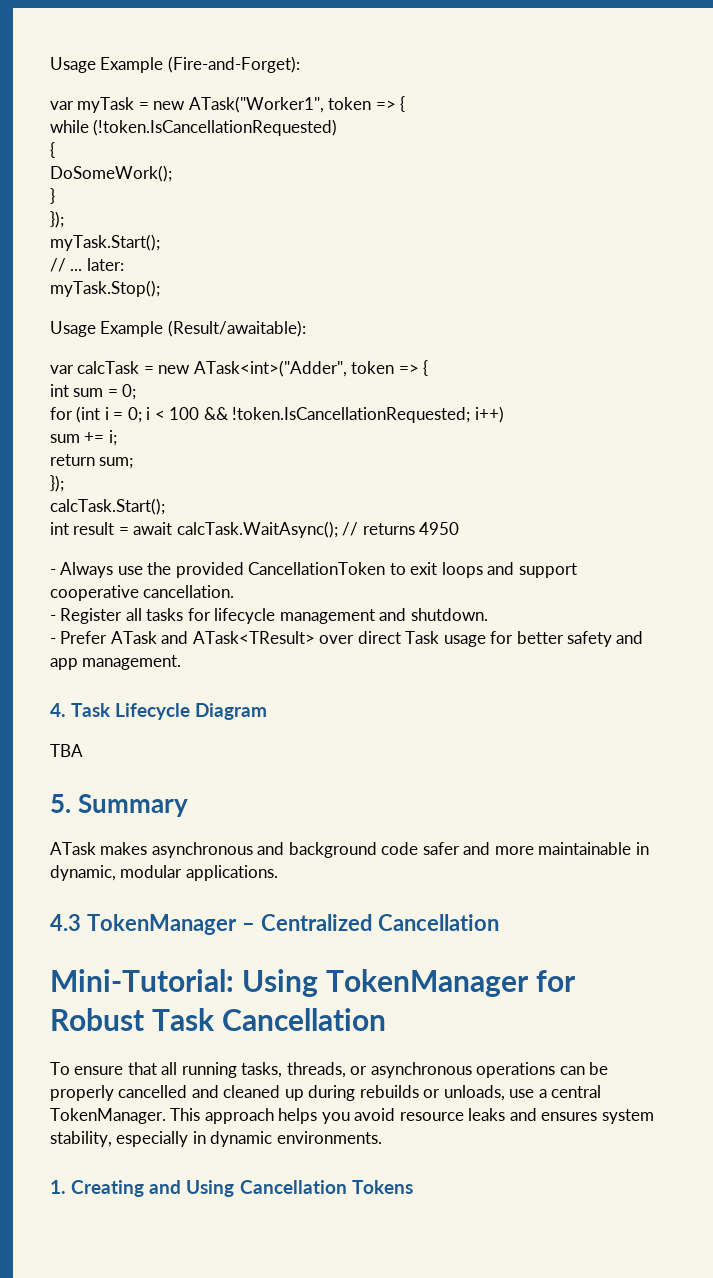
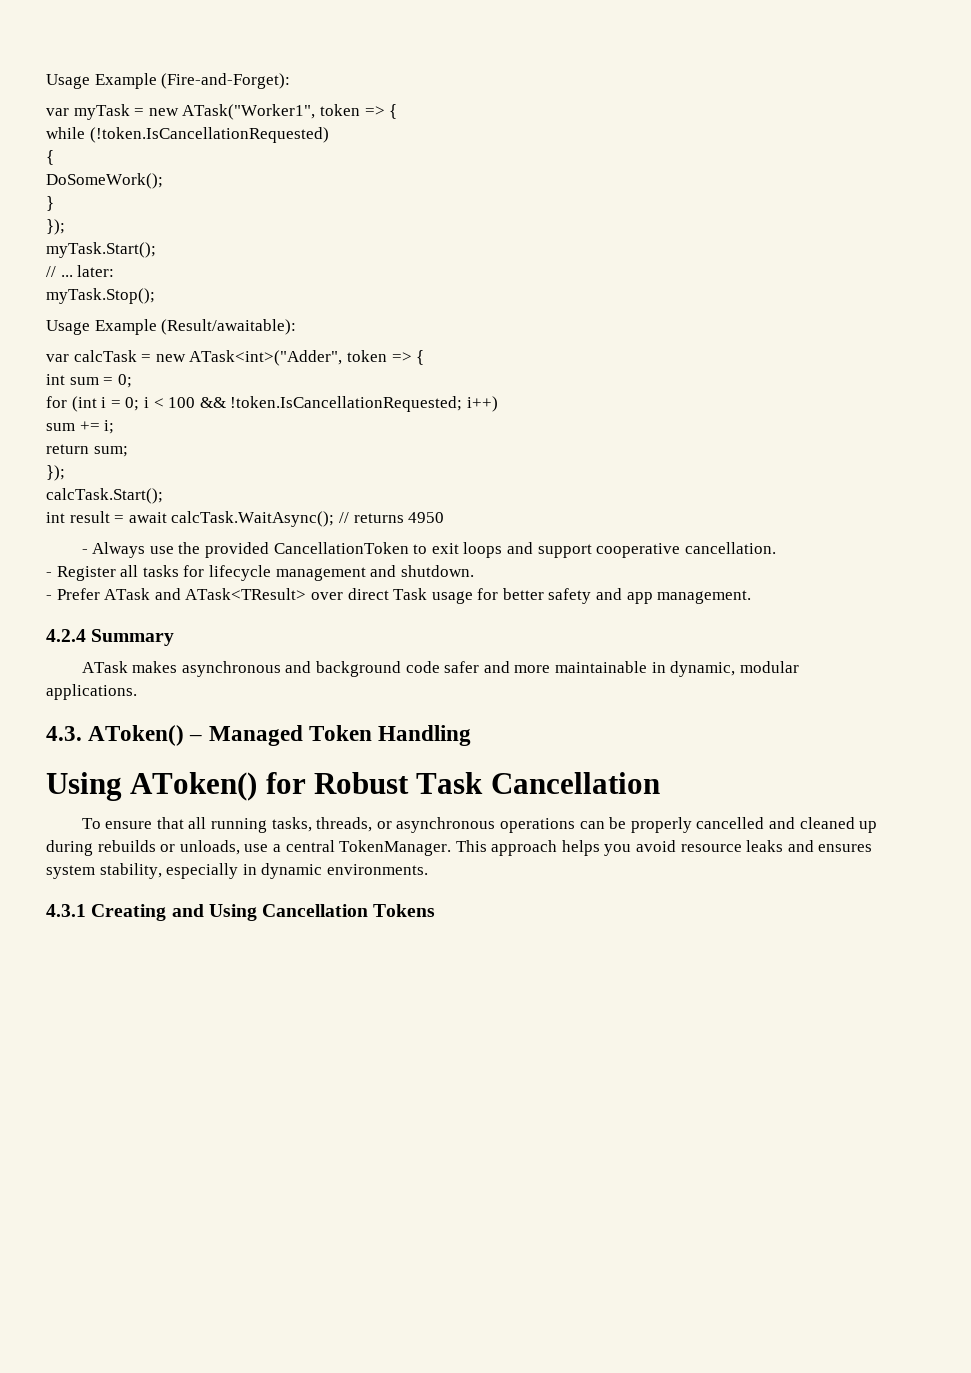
[50,703,268,720] [50,744,83,757] [50,794,71,813] 4. Task Lifecycle Diagram // TBA // 5. -> [46,629,86,642] 4.2.4
[50,914,499,935] [50,969,530,997] 4.3 TokenManager – Centralized Cancellation // Mini-Tutorial: Using TokenManager -> [46,725,472,746] [46,772,258,801] 4.3. AToken() – Managed Token Handling // Using AToken()
[50,1180,66,1194] 1. -> [46,904,86,917] 4.3.1

